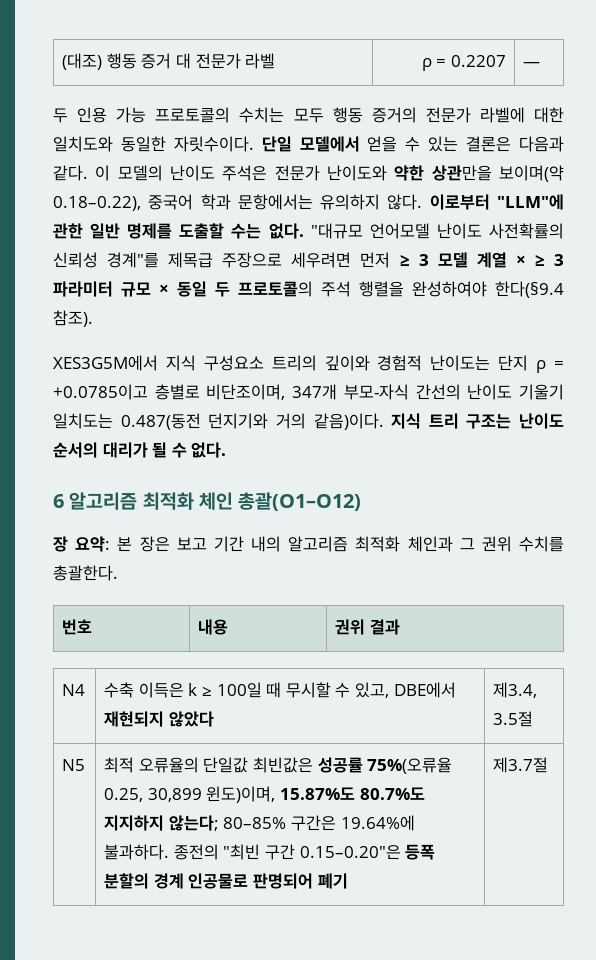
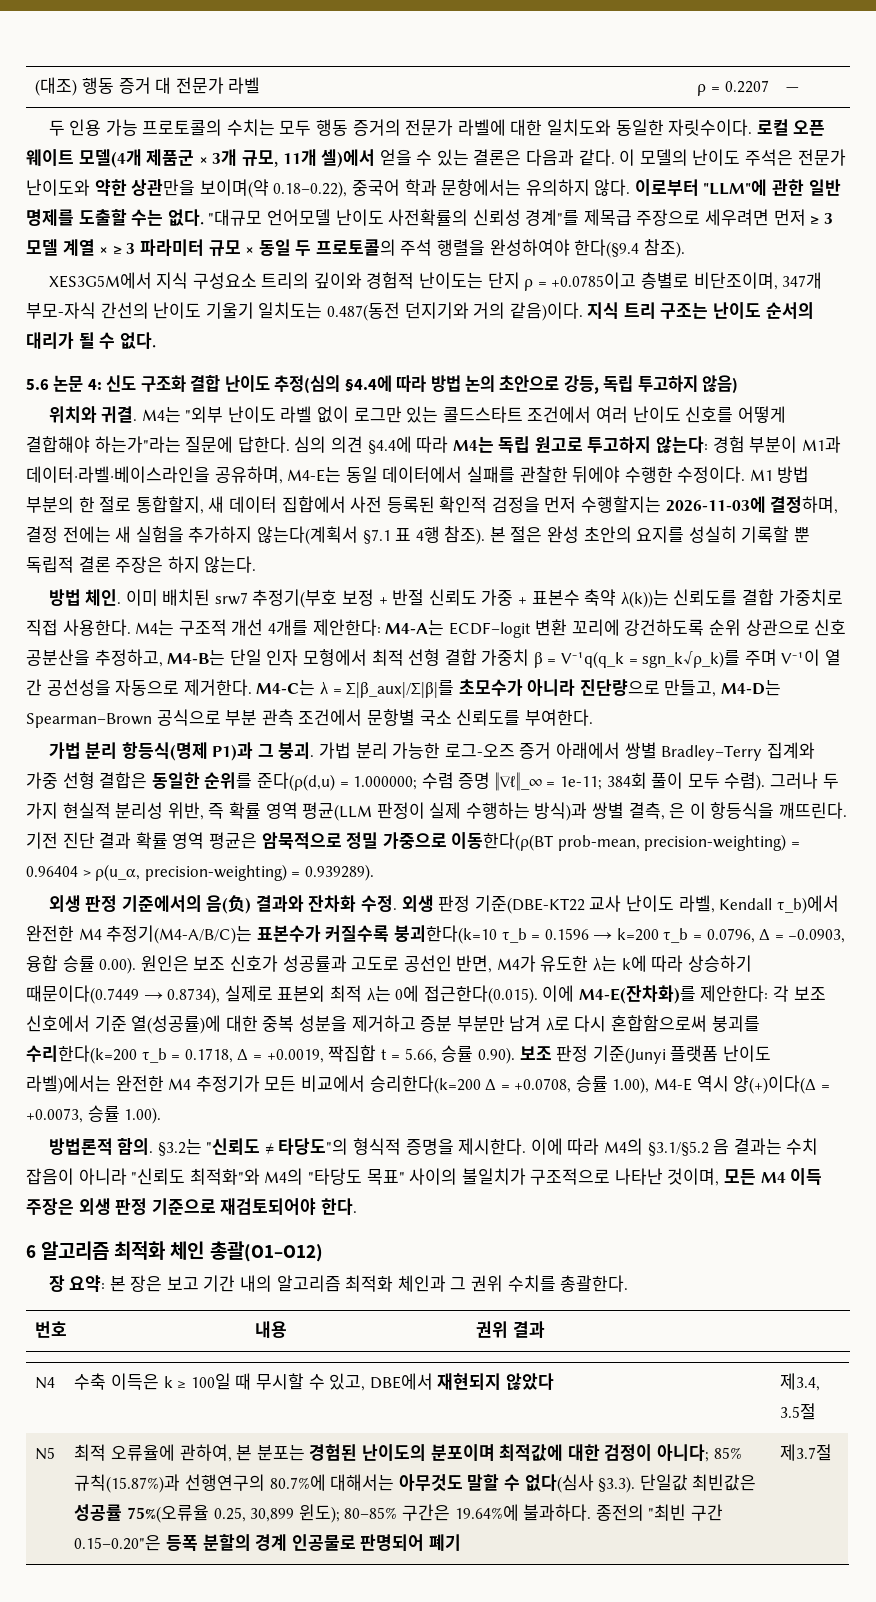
[261,136,360,152] 단일 모델에서 -> [756,119,826,136] [26,149,376,168] 로컬 오픈 웨이트 모델(4개 제품군 × 3개 규모, 11개 셀)에서
(227, 450) none -> [26,375,739,394] [48,406,786,423] [26,436,841,454] [26,466,810,484] [26,496,839,514] [26,526,811,545] [26,556,257,573] [48,589,843,608] [26,619,847,638] [26,649,842,668] [26,679,782,698] [26,709,593,728] [48,742,815,761] [26,772,839,791] [26,802,848,821] [26,832,801,851] [26,864,374,881] [48,895,839,914] [26,925,846,944] [26,955,752,974] [26,985,826,1004] [26,1015,760,1034] [26,1045,772,1064] [26,1075,830,1094] [26,1105,162,1124] [48,1138,819,1156] [26,1168,823,1186] [26,1198,357,1215] // 5.6 논문 4: 신도 구조화 결합 난이도 추정(심의 §4.4에 따라 방법 논의 초안으로 강등, 독립 투고하지 않음) // 위치와 귀결. M4는 "외부 난이도 라벨 없이 로그만 있는 콜드스타트 조건에서 여러 난이도 신호를 어떻게 결합해야 하는가"라는 질문에 답한다. 심의 의견 §4.4에 따라 M4는 독립 원고로 투고하지 않는다: 경험 부분이 M1과 데이터·라벨·베이스라인을 공유하며, M4-E는 동일 데이터에서 실패를 관찰한 뒤에야 수행한 수정이다. M1 방법 부분의 한 절로 통합할지, 새 데이터 집합에서 사전 등록된 확인적 검정을 먼저 수행할지는 2026-11-03에 결정하며, 결정 전에는 새 실험을 추가하지 않는다(계획서 §7.1 표 4행 참조). 본 절은 완성 초안의 요지를 성실히 기록할 뿐 독립적 결론 주장은 하지 않는다. // 방법 체인. 이미 배치된 srw7 추정기(부호 보정 + 반절 신뢰도 가중 + 표본수 축약 λ(k))는 신뢰도를 결합 가중치로 직접 사용한다. M4는 구조적 개선 4개를 제안한다: M4-A는 ECDF–logit 변환 꼬리에 강건하도록 순위 상관으로 신호 공분산을 추정하고, M4-B는 단일 인자 모형에서 최적 선형 결합 가중치 β = V⁻¹q(q_k = sgn_k√ρ_k)를 주며 V⁻¹이 열 간 공선성을 자동으로 제거한다. M4-C는 λ = Σ|β_aux|/Σ|β|를 초모수가 아니라 진단량으로 만들고, M4-D는 Spearman–Brown 공식으로 부분 관측 조건에서 문항별 국소 신뢰도를 부여한다. // 가법 분리 항등식(명제 P1)과 그 붕괴. 가법 분리 가능한 로그-오즈 증거 아래에서 쌍별 Bradley–Terry 집계와 가중 선형 결합은 동일한 순위를 준다(ρ(d,u) = 1.000000; 수렴 증명 ‖∇ℓ‖_∞ = 1e-11; 384회 풀이 모두 수렴). 그러나 두 가지 현실적 분리성 위반, 즉 확률 영역 평균(LLM 판정이 실제 수행하는 방식)과 쌍별 결측, 은 이 항등식을 깨뜨린다. 기전 진단 결과 확률 영역 평균은 암묵적으로 정밀 가중으로 이동한다(ρ(BT prob-mean, precision-weighting) = 0.96404 > ρ(u_α, precision-weighting) = 0.939289). // 외생 판정 기준에서의 음(负) 결과와 잔차화 수정. 외생 판정 기준(DBE-KT22 교사 난이도 라벨, Kendall τ_b)에서 완전한 M4 추정기(M4-A/B/C)는 표본수가 커질수록 붕괴한다(k=10 τ_b = 0.1596 → k=200 τ_b = 0.0796, Δ = −0.0903, 융합 승률 0.00). 원인은 보조 신호가 성공률과 고도로 공선인 반면, M4가 유도한 λ는 k에 따라 상승하기 때문이다(0.7449 → 0.8734), 실제로 표본외 최적 λ는 0에 접근한다(0.015). 이에 M4-E(잔차화)를 제안한다: 각 보조 신호에서 기준 열(성공률)에 대한 중복 성분을 제거하고 증분 부분만 남겨 λ로 다시 혼합함으로써 붕괴를 수리한다(k=200 τ_b = 0.1718, Δ = +0.0019, 짝집합 t = 5.66, 승률 0.90). 보조 판정 기준(Junyi 플랫폼 난이도 라벨)에서는 완전한 M4 추정기가 모든 비교에서 승리한다(k=200 Δ = +0.0708, 승률 1.00), M4-E 역시 양(+)이다(Δ = +0.0073, 승률 1.00). // 방법론적 함의. §3.2는 "신뢰도 ≠ 타당도"의 형식적 증명을 제시한다. 이에 따라 M4의 §3.1/§5.2 음 결과는 수치 잡음이 아니라 "신뢰도 최적화"와 M4의 "타당도 목표" 사이의 불일치가 구조적으로 나타난 것이며, 모든 M4 이득 주장은 외생 판정 기준으로 재검토되어야 한다.
[138,757,199,773] 오류율의 -> [111,1444,742,1462] [74,1474,636,1493] 오류율에 관하여, 본 분포는 경험된 난이도의 분포이며 최적값에 대한 검정이 아니다; 85% 규칙(15.87%)과 선행연구의 80.7%에 대해서는 아무것도 말할 수 없다(심사 §3.3).
[206,786,425,803] [104,815,219,831] 윈도)이며, 15.87%도 80.7%도 지지하지 않는다; -> [298,1504,340,1523] 윈도);

